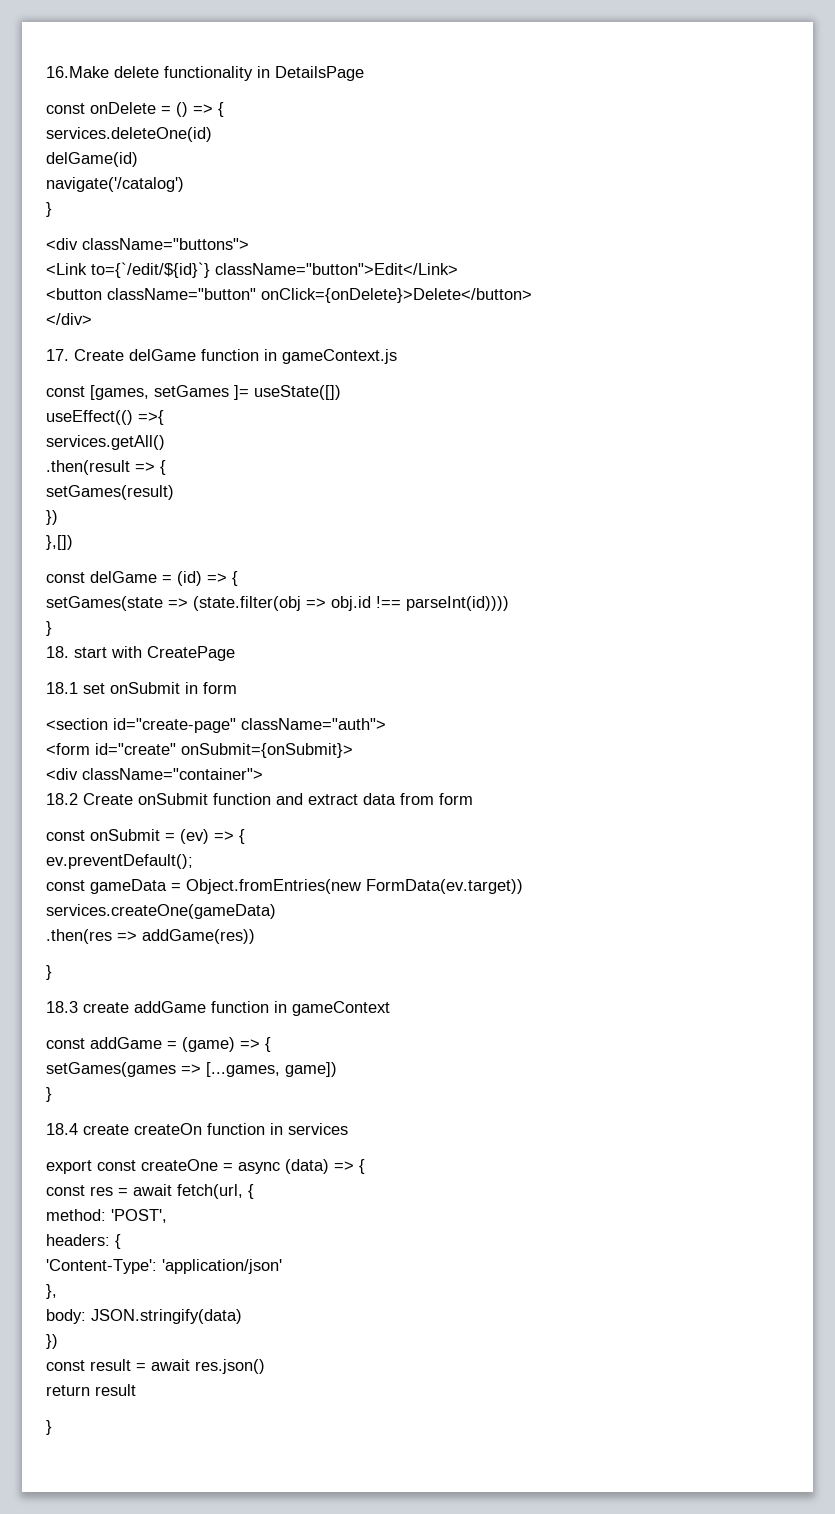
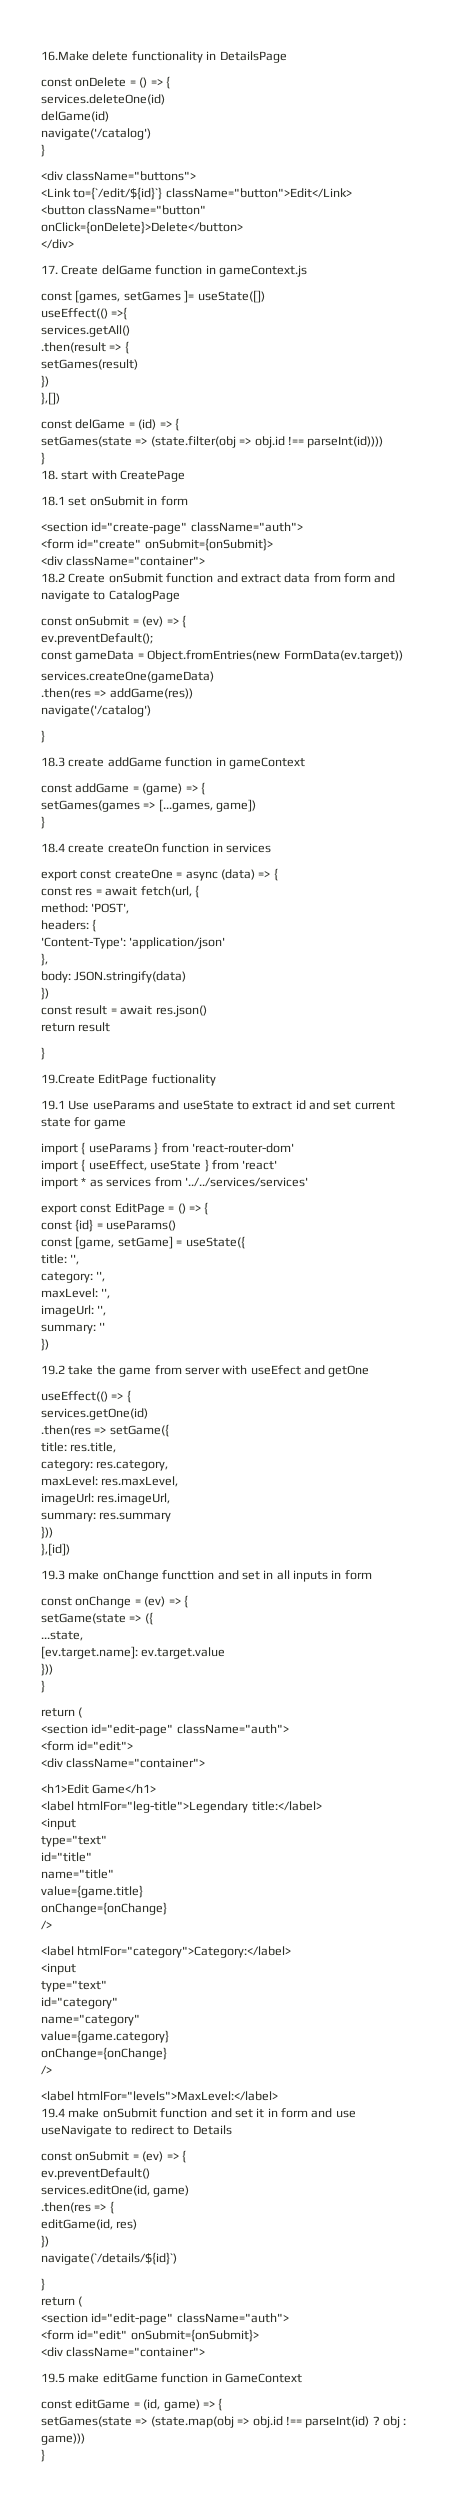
(473, 799) none -> [374,573,396,583] [41,590,180,602] and navigate to CatalogPage
(255, 936) none -> [41,705,151,717] // navigate('/catalog')
(52, 1427) none -> [41,1074,216,1086] [41,1100,395,1110] [41,1117,126,1129] [41,1142,294,1155] [41,1159,278,1172] [41,1177,308,1189] [41,1202,209,1215] [41,1219,177,1232] [41,1236,245,1249] [41,1254,80,1265] [41,1271,106,1283] [41,1288,111,1299] [41,1305,107,1317] [41,1322,106,1334] [41,1338,49,1351] [41,1365,370,1377] [41,1390,131,1403] [41,1408,148,1420] [41,1424,169,1437] [41,1442,117,1453] [41,1460,169,1471] [41,1476,179,1487] [41,1493,171,1505] [41,1512,172,1522] [41,1526,53,1539] [41,1543,70,1556] [41,1570,372,1582] [41,1595,188,1608] [41,1612,153,1625] [41,1631,83,1641] [41,1646,226,1659] [41,1663,53,1676] [41,1680,45,1693] [41,1707,83,1718] [41,1724,289,1736] [41,1741,134,1751] [41,1758,206,1768] [41,1784,157,1794] [41,1801,322,1813] [41,1818,76,1830] [41,1835,107,1847] [41,1852,92,1862] [41,1869,114,1879] [41,1885,143,1898] [41,1902,167,1915] [41,1920,52,1930] [41,1946,292,1958] [41,1963,76,1975] [41,1980,107,1992] [41,1997,118,2009] [41,2014,140,2026] [41,2030,169,2043] [41,2047,167,2060] [41,2065,52,2075] [41,2091,279,2101] [41,2108,356,2118] [41,2125,232,2137] [41,2150,186,2163] [41,2168,150,2180] [41,2185,190,2197] [41,2201,114,2214] [41,2219,138,2230] [41,2235,49,2248] [41,2252,177,2265] [41,2278,45,2291] [41,2296,83,2307] [41,2313,289,2325] [41,2329,259,2342] [41,2347,206,2357] [41,2373,302,2383] [41,2398,223,2411] [41,2416,407,2428] [41,2433,85,2445] [41,2449,45,2462] // 19.Create EditPage fuctionality // 19.1 Use useParams and useState to extract id and set current state for game // import { useParams } from 'react-router-dom' // import { useEffect, useState } from 'react' // import * as services from '../../services/services' // export const EditPage = () => { // const {id} = useParams() // const [game, setGame] = useState({ // title: '', // category: '', // maxLevel: '', // imageUrl: '', // summary: '' // }) // 19.2 take the game from server with useEfect and getOne // useEffect(() => { // services.getOne(id) // .then(res => setGame({ // title: res.title, // category: res.category, // maxLevel: res.maxLevel, // imageUrl: res.imageUrl, // summary: res.summary // })) // },[id]) // 19.3 make onChange functtion and set in all inputs in form // const onChange = (ev) => { // setGame(state => ({ // ...state, // [ev.target.name]: ev.target.value // })) // } // return ( // <section id="edit-page" className="auth"> // <form id="edit"> // <div className="container"> // <h1>Edit Game</h1> // <label htmlFor="leg-title">Legendary title:</label> // <input // type="text" // id="title" // name="title" // value={game.title} // onChange={onChange} // /> // <label htmlFor="category">Category:</label> // <input // type="text" // id="category" // name="category" // value={game.category} // onChange={onChange} // /> // <label htmlFor="levels">MaxLevel:</label> // 19.4 make onSubmit function and set it in form and use useNavigate to redirect to Details // const onSubmit = (ev) => { // ev.preventDefault() // services.editOne(id, game) // .then(res => { // editGame(id, res) // }) // navigate(`/details/${id}`) // } // return ( // <section id="edit-page" className="auth"> // <form id="edit" onSubmit={onSubmit}> // <div className="container"> // 19.5 make editGame function in GameContext // const editGame = (id, game) => { // setGames(state => (state.map(obj => obj.id !== parseInt(id) ? obj : game))) // }

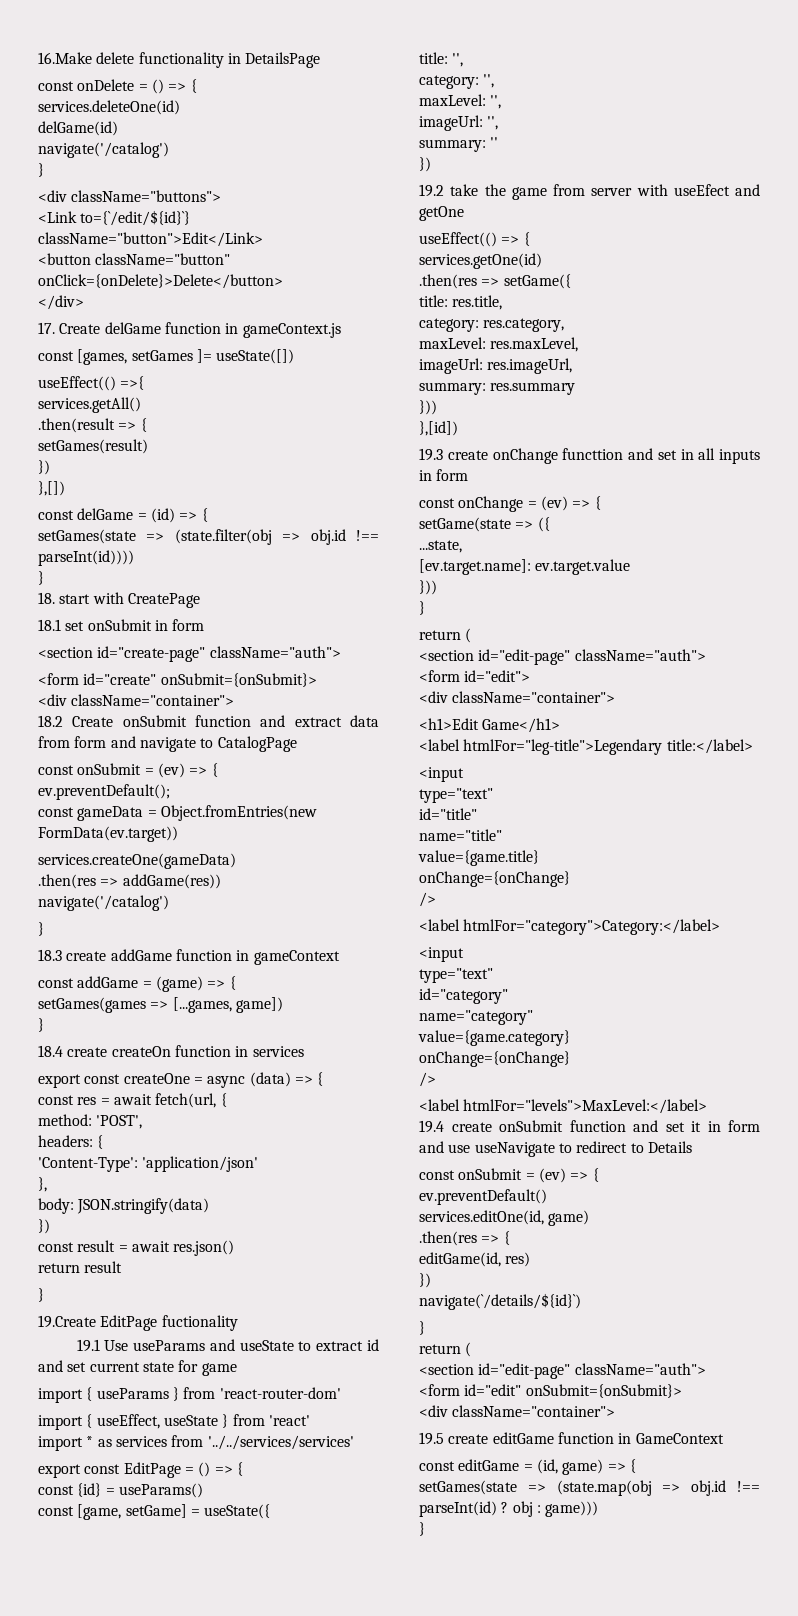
[68,1570,100,1580] make -> [447,450,488,460] create
[68,2108,100,2118] make -> [451,1122,492,1132] create
[68,2373,100,2383] make -> [448,1434,489,1444] create

